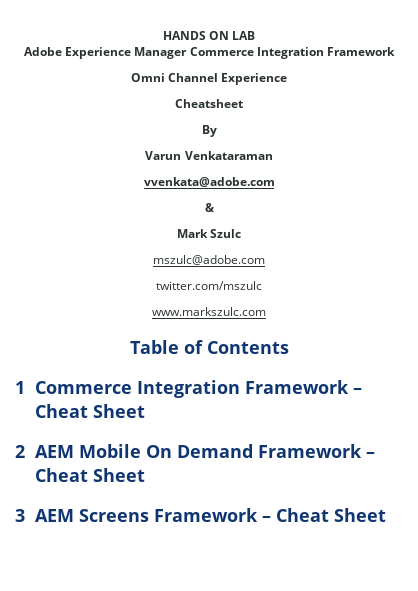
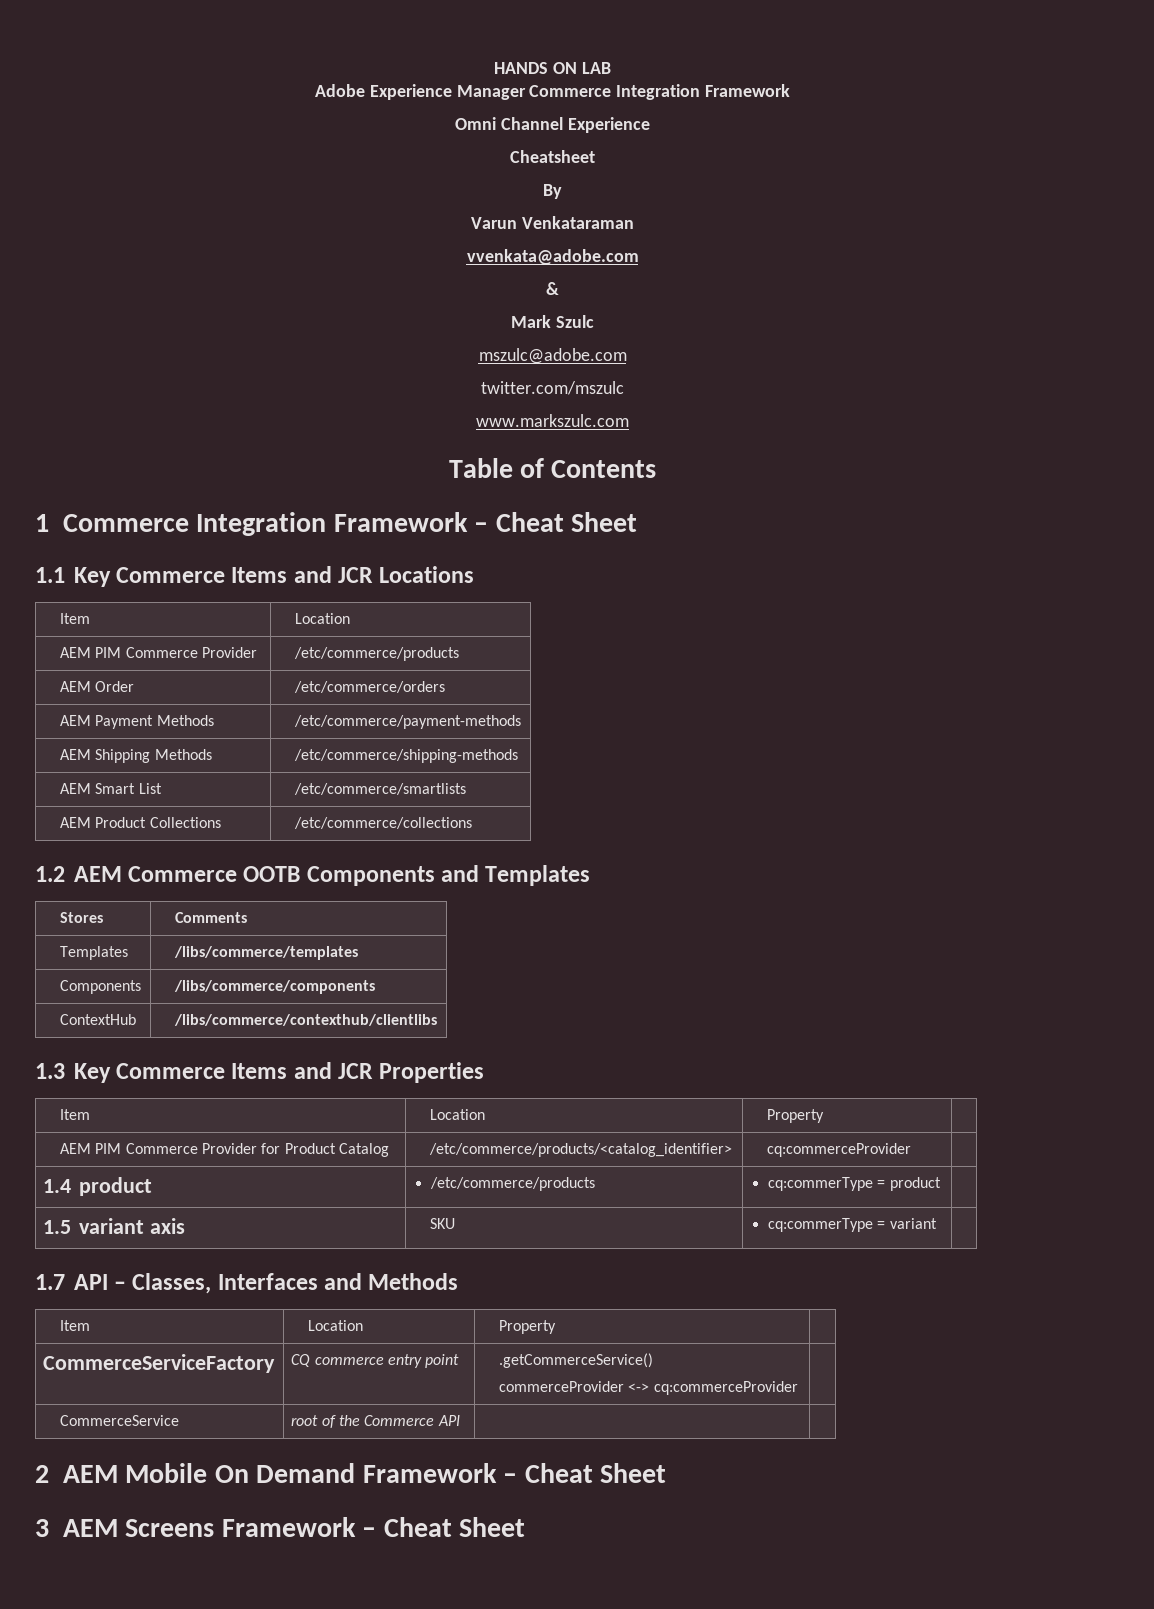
(145, 411) none -> [35,566,475,587] [60,613,91,624] [295,613,351,624] [60,647,257,658] [294,647,460,661] [60,681,135,692] [294,681,446,693] [60,715,214,729] [294,715,522,729] [60,749,212,763] [294,749,519,763] [60,783,162,794] [294,783,467,795] [60,817,221,828] [294,817,473,829] [35,865,591,886] [60,912,104,923] [175,912,248,923] [60,946,129,960] [174,946,359,960] [60,980,142,994] [174,980,376,994] [60,1014,137,1025] [174,1014,438,1026] [35,1062,485,1083] [60,1109,91,1120] [430,1109,486,1120] [767,1109,825,1123] [60,1143,389,1157] [429,1143,733,1157] [767,1143,912,1157] [43,1177,153,1196] [429,1177,595,1191] [767,1177,941,1191] [43,1218,186,1234] [430,1218,456,1229] [767,1218,937,1232] [35,1273,459,1294] [60,1320,91,1331] [308,1320,364,1331] [499,1320,557,1334] [43,1354,276,1373] [291,1354,460,1368] [499,1353,654,1368] [499,1381,798,1395] [60,1415,180,1426] [291,1415,460,1428] // 1.1 Key Commerce Items and JCR Locations // Item | Location // AEM PIM Commerce Provider | /etc/commerce/products // AEM Order | /etc/commerce/orders // AEM Payment Methods | /etc/commerce/payment-methods // AEM Shipping Methods | /etc/commerce/shipping-methods // AEM Smart List | /etc/commerce/smartlists // AEM Product Collections | /etc/commerce/collections // 1.2 AEM Commerce OOTB Components and Templates // Stores | Comments // Templates | /libs/commerce/templates // Components | /libs/commerce/components // ContextHub | /libs/commerce/contexthub/clientlibs // 1.3 Key Commerce Items and JCR Properties // Item | Location | Property | // AEM PIM Commerce Provider for Product Catalog | /etc/commerce/products/<catalog_identifier> | cq:commerceProvider | // 1.4 product | /etc/commerce/products | cq:commerType = product | // 1.5 variant axis | SKU | cq:commerType = variant | // 1.7 API – Classes, Interfaces and Methods // Item | Location | Property | // CommerceServiceFactory | CQ commerce entry point | .getCommerceService() // commerceProvider <-> cq:commerceProvider | // CommerceService | root of the Commerce API | |

